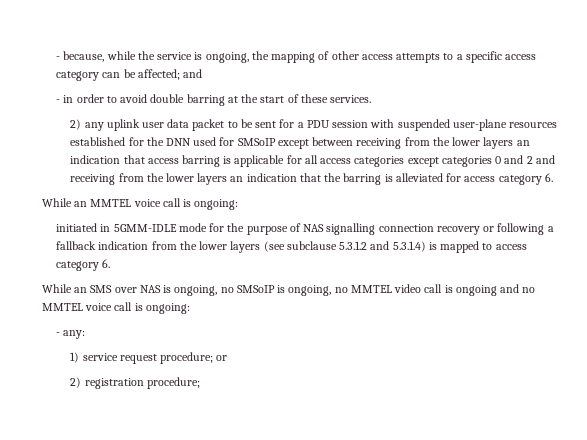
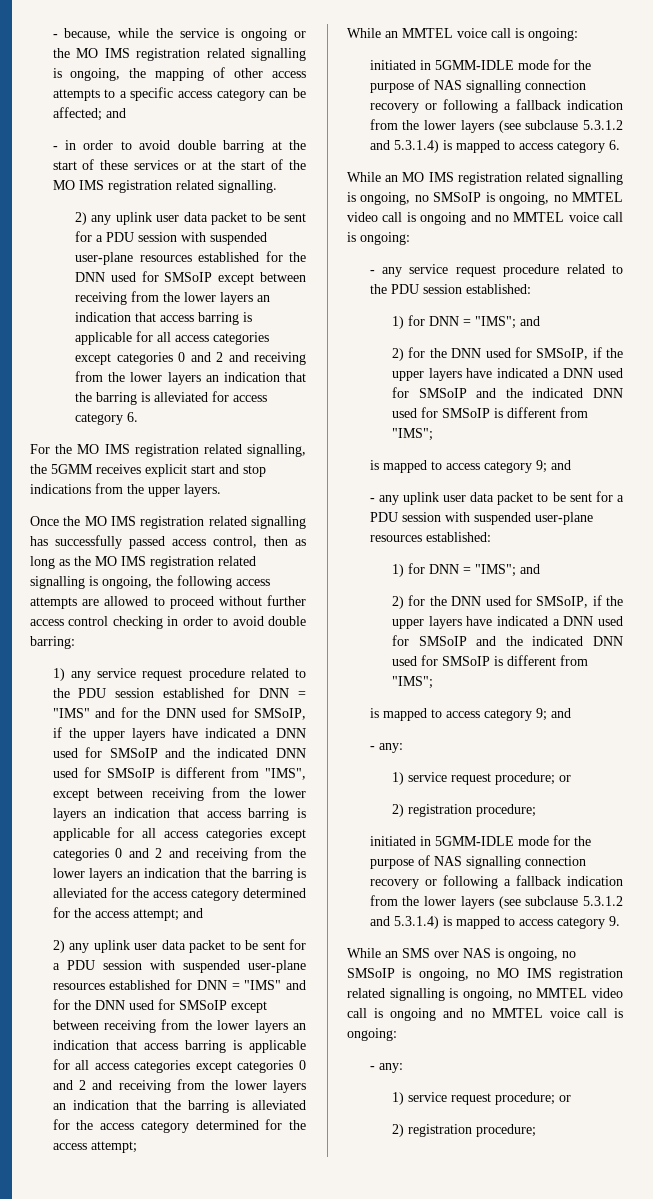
(203, 56) none -> [241,28,306,41] [52,48,306,61] [52,68,62,78] ongoing or the MO IMS registration related signalling is
[330,95,372,103] services. -> [134,159,306,170] [52,180,277,193] services or at the start of the MO IMS registration related signalling.
(553, 177) none -> [30,444,306,457] [30,464,266,477] [30,483,221,497] [30,516,306,529] [30,535,306,549] [30,556,256,569] [30,575,270,589] [30,595,306,609] [30,616,306,629] [30,636,75,649] [52,668,306,681] [52,687,306,698] [52,707,306,720] [52,727,306,741] [52,747,306,758] [52,767,306,780] [52,787,306,801] [52,808,306,821] [52,827,306,841] [52,847,306,861] [52,868,306,881] [52,887,306,901] [52,907,203,921] [52,939,306,953] [52,960,306,973] [52,979,306,990] [52,999,267,1013] [52,1019,306,1033] [52,1040,306,1053] [52,1059,306,1073] [52,1079,306,1093] [52,1100,306,1113] [52,1119,306,1133] [52,1141,137,1153] // For the MO IMS registration related signalling, the 5GMM receives explicit start and stop indications from the upper layers. // Once the MO IMS registration related signalling has successfully passed access control, then as long as the MO IMS registration related signalling is ongoing, the following access attempts are allowed to proceed without further access control checking in order to avoid double barring: // 1) any service request procedure related to the PDU session established for DNN = "IMS" and for the DNN used for SMSoIP, if the upper layers have indicated a DNN used for SMSoIP and the indicated DNN used for SMSoIP is different from "IMS", except between receiving from the lower layers an indication that access barring is applicable for all access categories except categories 0 and 2 and receiving from the lower layers an indication that the barring is alleviated for the access category determined for the access attempt; and // 2) any uplink user data packet to be sent for a PDU session with suspended user-plane resources established for DNN = "IMS" and for the DNN used for SMSoIP except between receiving from the lower layers an indication that access barring is applicable for all access categories except categories 0 and 2 and receiving from the lower layers an indication that the barring is alleviated for the access category determined for the access attempt;
(111, 263) none -> [347,172,623,185] [347,192,623,205] [347,212,623,225] [347,232,410,245] [369,264,623,277] [369,284,531,294] [392,315,541,329] [392,347,623,361] [392,368,623,381] [392,387,623,398] [392,407,589,418] [392,428,434,441] [369,460,571,473] [369,491,624,505] [369,512,593,525] [369,532,491,542] [392,563,541,577] [392,595,623,609] [392,616,623,629] [392,635,623,646] [392,655,589,666] [392,676,434,689] [369,708,571,721] [369,743,403,753] [392,772,572,785] [392,804,537,817] [369,835,591,846] [369,855,586,869] [369,875,623,889] [369,895,623,909] [369,916,620,929] // While an MO IMS registration related signalling is ongoing, no SMSoIP is ongoing, no MMTEL video call is ongoing and no MMTEL voice call is ongoing: // - any service request procedure related to the PDU session established: // 1) for DNN = "IMS"; and // 2) for the DNN used for SMSoIP, if the upper layers have indicated a DNN used for SMSoIP and the indicated DNN used for SMSoIP is different from "IMS"; // is mapped to access category 9; and // - any uplink user data packet to be sent for a PDU session with suspended user-plane resources established: // 1) for DNN = "IMS"; and // 2) for the DNN used for SMSoIP, if the upper layers have indicated a DNN used for SMSoIP and the indicated DNN used for SMSoIP is different from "IMS"; // is mapped to access category 9; and // - any: // 1) service request procedure; or // 2) registration procedure; // initiated in 5GMM-IDLE mode for the purpose of NAS signalling connection recovery or following a fallback indication from the lower layers (see subclause 5.3.1.2 and 5.3.1.4) is mapped to access category 9.
(348, 290) none -> [497,968,623,981] [347,988,532,1001] MO IMS registration related signalling is ongoing, no

